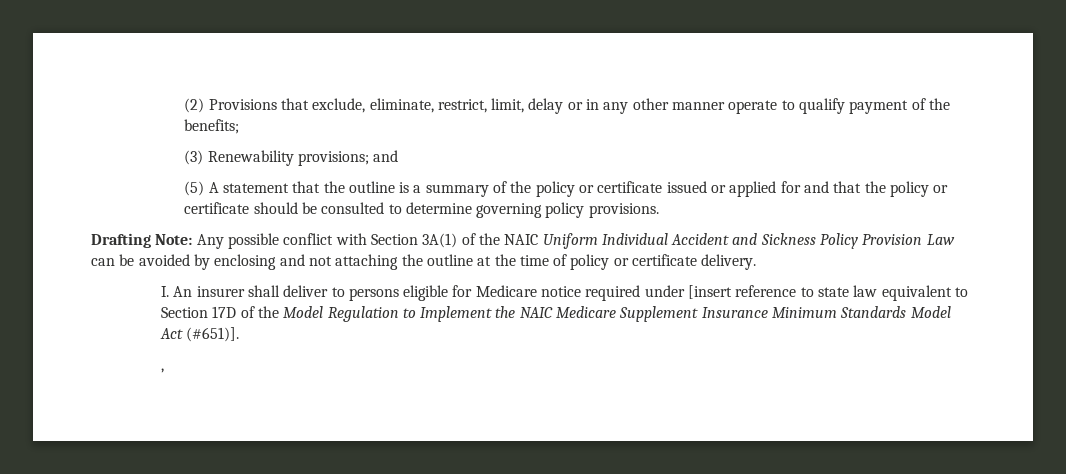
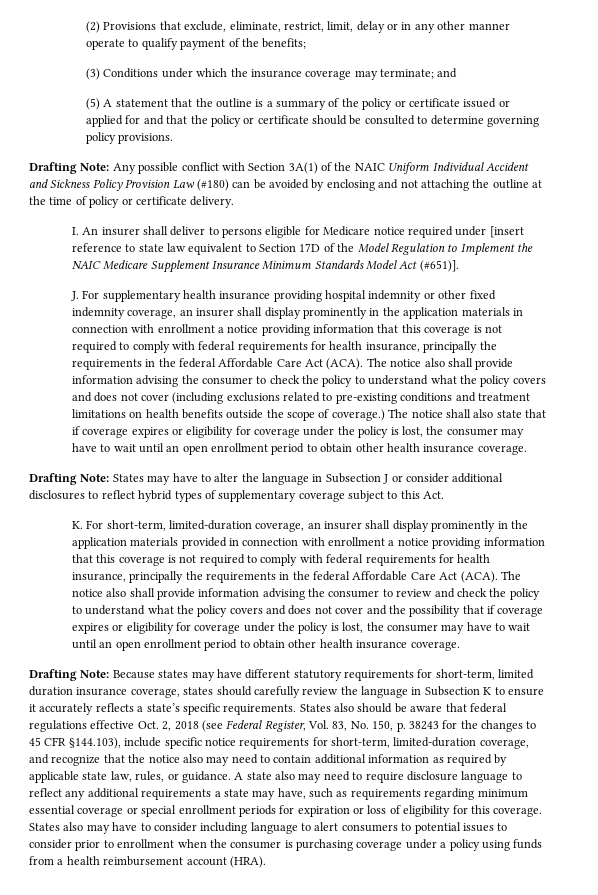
[207,150,369,166] Renewability provisions; -> [103,68,435,80] Conditions under which the insurance coverage may terminate;
(955, 239) none -> [196,179,229,191] (#180)
[160,368,164,373] , -> [70,290,496,302] [71,307,523,319] [71,324,502,336] [71,341,497,353] [71,358,514,370] [71,375,546,387] [71,392,530,404] [71,409,547,421] [71,426,525,438] [71,443,527,455] [29,473,504,485] [29,490,445,502] [71,520,528,532] [71,537,545,549] [71,554,491,566] [71,571,521,583] [71,588,540,600] [71,605,544,617] [71,622,531,634] [71,639,460,651] [29,669,535,681] [29,686,544,698] [29,703,507,715] [29,720,537,732] [29,737,529,749] [29,754,508,766] [29,771,522,783] [29,788,528,800] [29,805,543,817] [29,822,508,834] [29,839,543,851] [29,856,266,868] J. For supplementary health insurance providing hospital indemnity or other fixed indemnity coverage, an insurer shall display prominently in the application materials in connection with enrollment a notice providing information that this coverage is not required to comply with federal requirements for health insurance, principally the requirements in the federal Affordable Care Act (ACA). The notice also shall provide information advising the consumer to check the policy to understand what the policy covers and does not cover (including exclusions related to pre-existing conditions and treatment limitations on health benefits outside the scope of coverage.) The notice shall also state that if coverage expires or eligibility for coverage under the policy is lost, the consumer may have to wait until an open enrollment period to obtain other health insurance coverage. // Drafting Note: States may have to alter the language in Subsection J or consider additional disclosures to reflect hybrid types of supplementary coverage subject to this Act. // K. For short-term, limited-duration coverage, an insurer shall display prominently in the application materials provided in connection with enrollment a notice providing information that this coverage is not required to comply with federal requirements for health insurance, principally the requirements in the federal Affordable Care Act (ACA). The notice also shall provide information advising the consumer to review and check the policy to understand what the policy covers and does not cover and the possibility that if coverage expires or eligibility for coverage under the policy is lost, the consumer may have to wait until an open enrollment period to obtain other health insurance coverage. // Drafting Note: Because states may have different statutory requirements for short-term, limited duration insurance coverage, states should carefully review the language in Subsection K to ensure it accurately reflects a state’s specific requirements. States also should be aware that federal regulations effective Oct. 2, 2018 (see Federal Register, Vol. 83, No. 150, p. 38243 for the changes to 45 CFR §144.103), include specific notice requirements for short-term, limited-duration coverage, and recognize that the notice also may need to contain additional information as required by applicable state law, rules, or guidance. A state also may need to require disclosure language to reflect any additional requirements a state may have, such as requirements regarding minimum essential coverage or special enrollment periods for expiration or loss of eligibility for this coverage. States also may have to consider including language to alert consumers to potential issues to consider prior to enrollment when the consumer is purchasing coverage under a policy using funds from a health reimbursement account (HRA).

